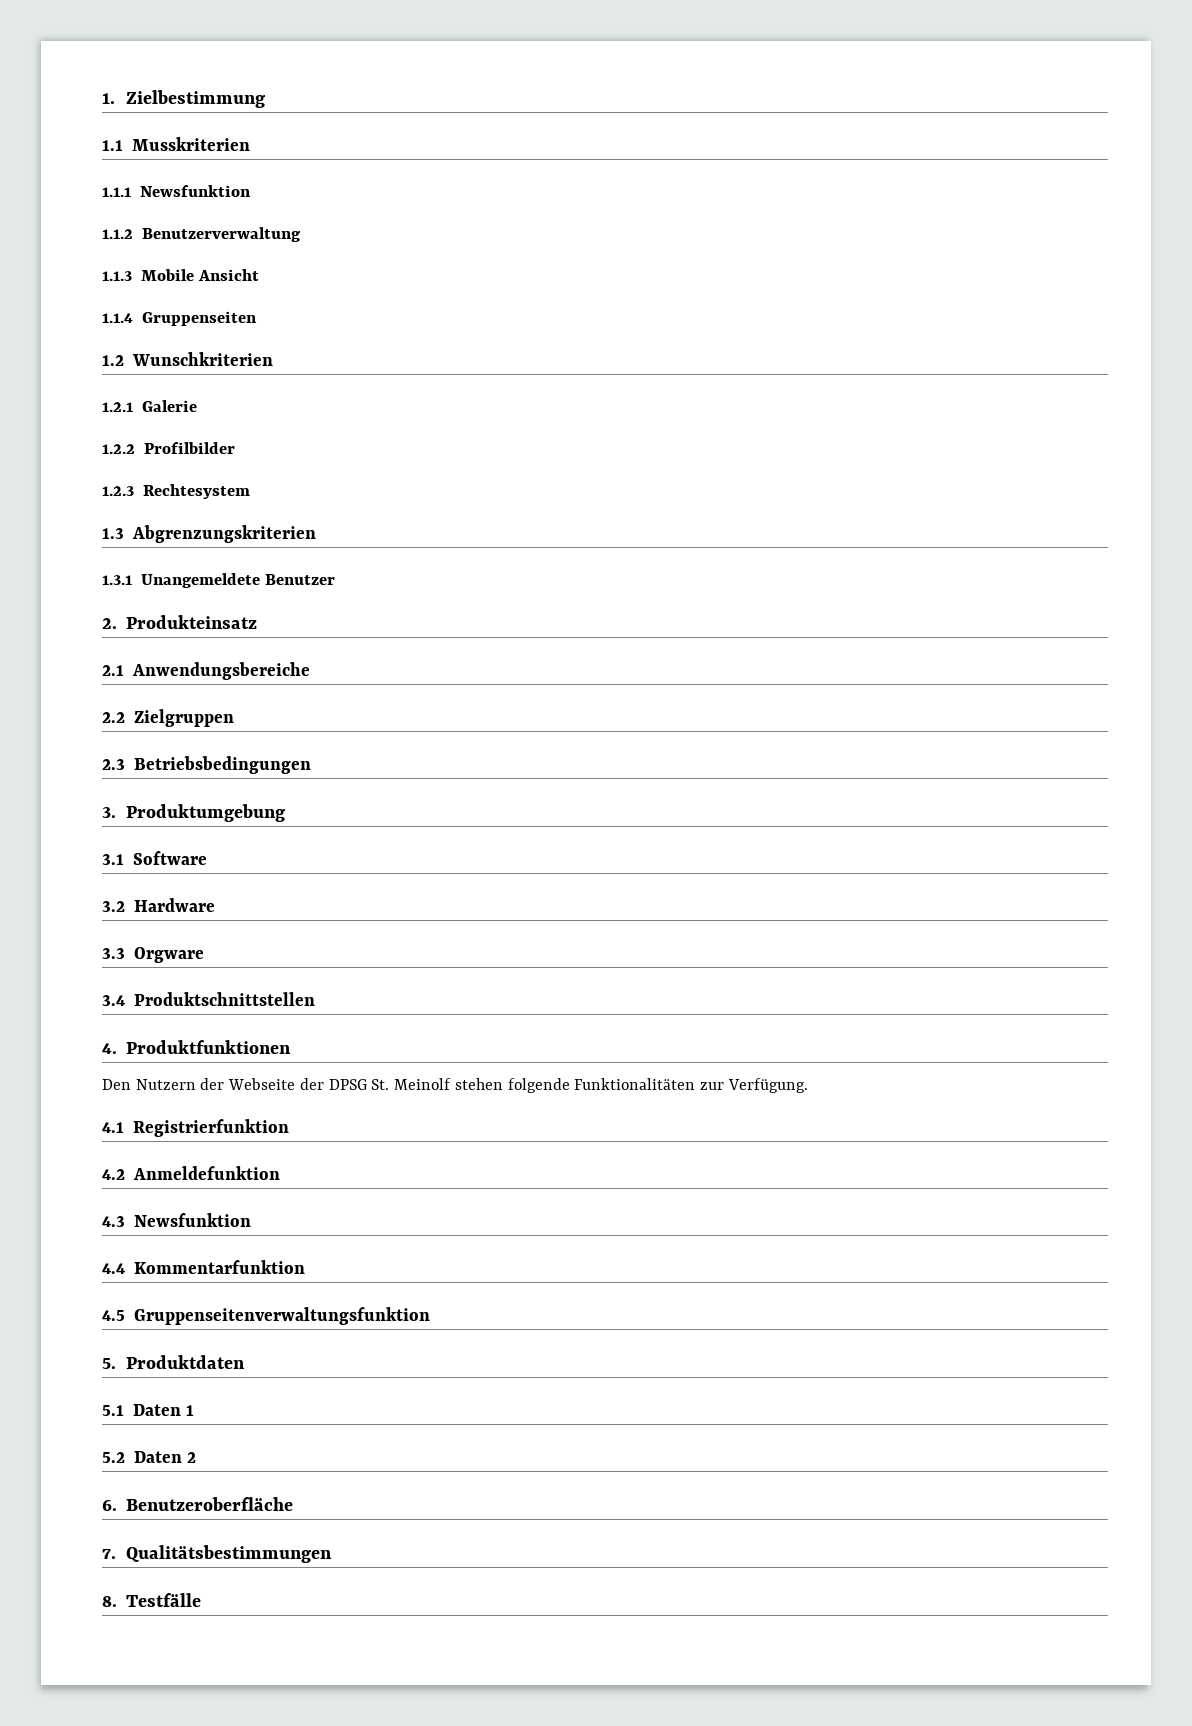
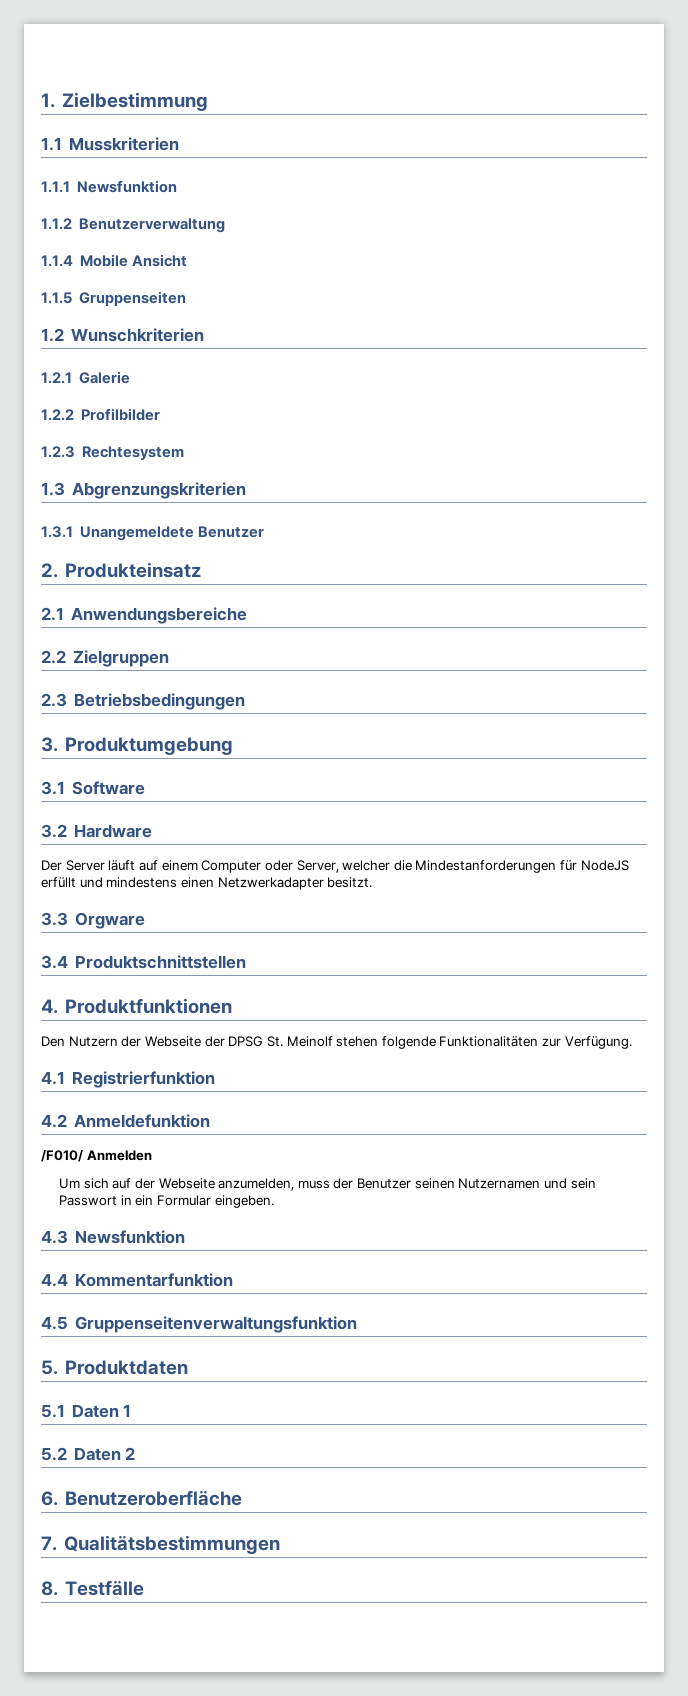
[102,271,132,281] 1.1.3 -> [41,255,73,267] 1.1.4
[102,313,133,323] 1.1.4 -> [41,292,72,304] 1.1.5
(215, 905) none -> [41,860,629,873] [41,877,373,890] // Der Server läuft auf einem Computer oder Server, welcher die Mindestanforderungen für NodeJS erfüllt und mindestens einen Netzwerkadapter besitzt.
(280, 1173) none -> [41,1150,152,1162] [58,1178,596,1191] [58,1195,274,1208] // /F010/ Anmelden // Um sich auf der Webseite anzumelden, muss der Benutzer seinen Nutzernamen und sein Passwort in ein Formular eingeben.

